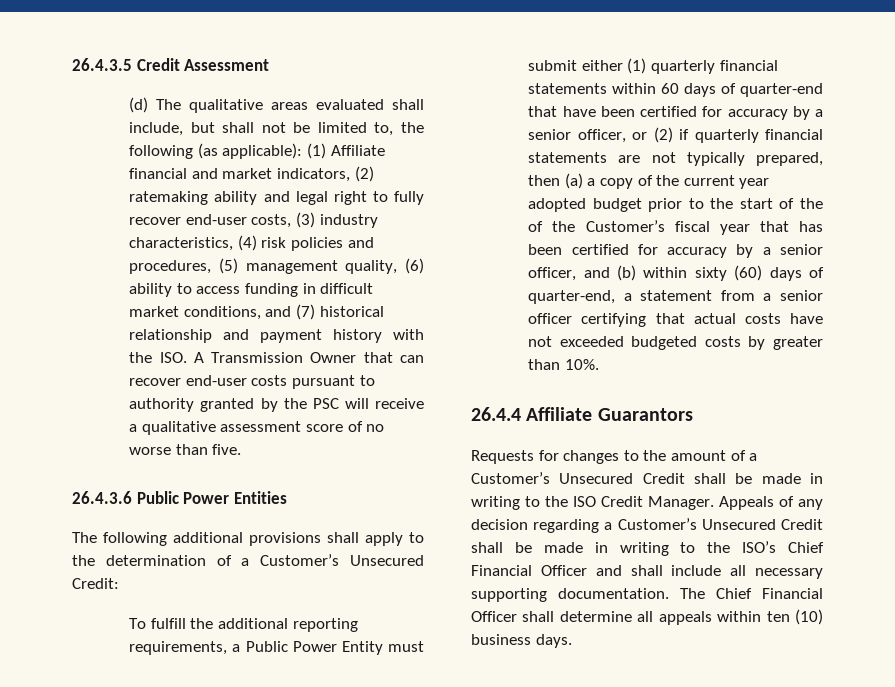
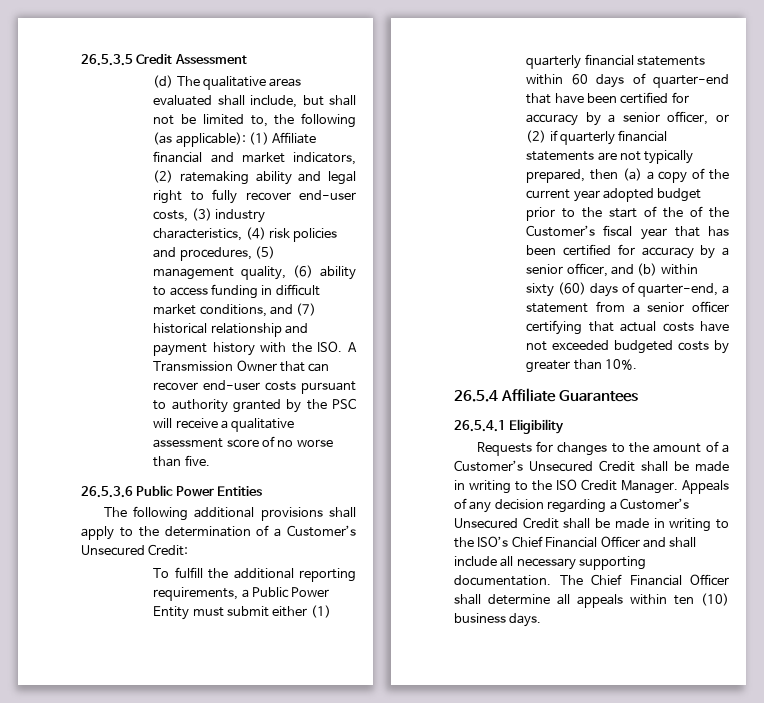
[72,58,132,71] 26.4.3.5 -> [81,54,133,66] 26.5.3.5
[72,491,132,504] 26.4.3.6 -> [81,486,133,498] 26.5.3.6
[471,407,693,421] 26.4.4 Affiliate Guarantors -> [454,388,638,402] [454,419,565,434] 26.5.4 Affiliate Guarantees // 26.5.4.1 Eligibility

